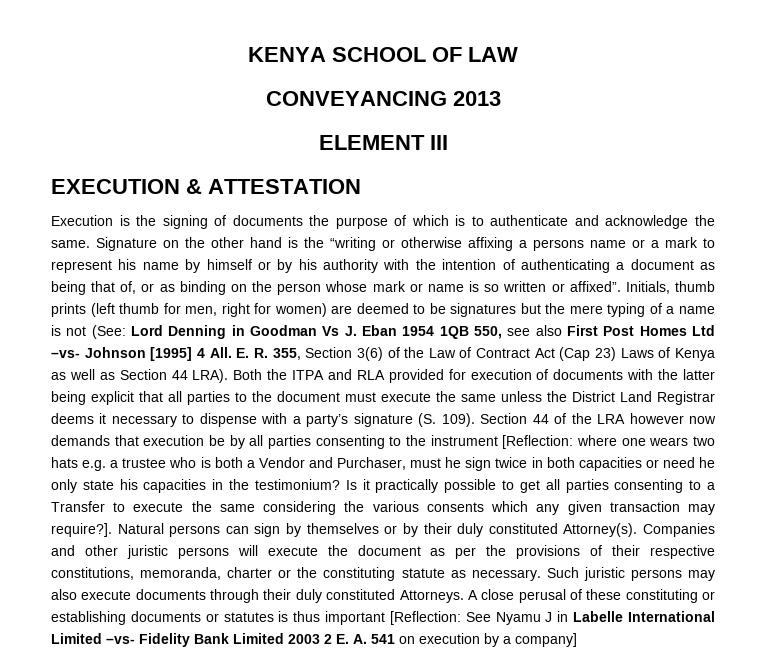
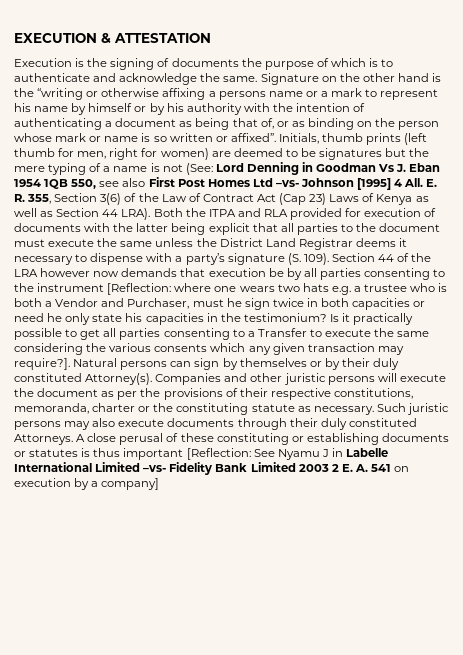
[248,47,518,62] [265,91,501,106] [318,135,448,150] KENYA SCHOOL OF LAW // CONVEYANCING 2013 // ELEMENT III // -> (14, 38) none

